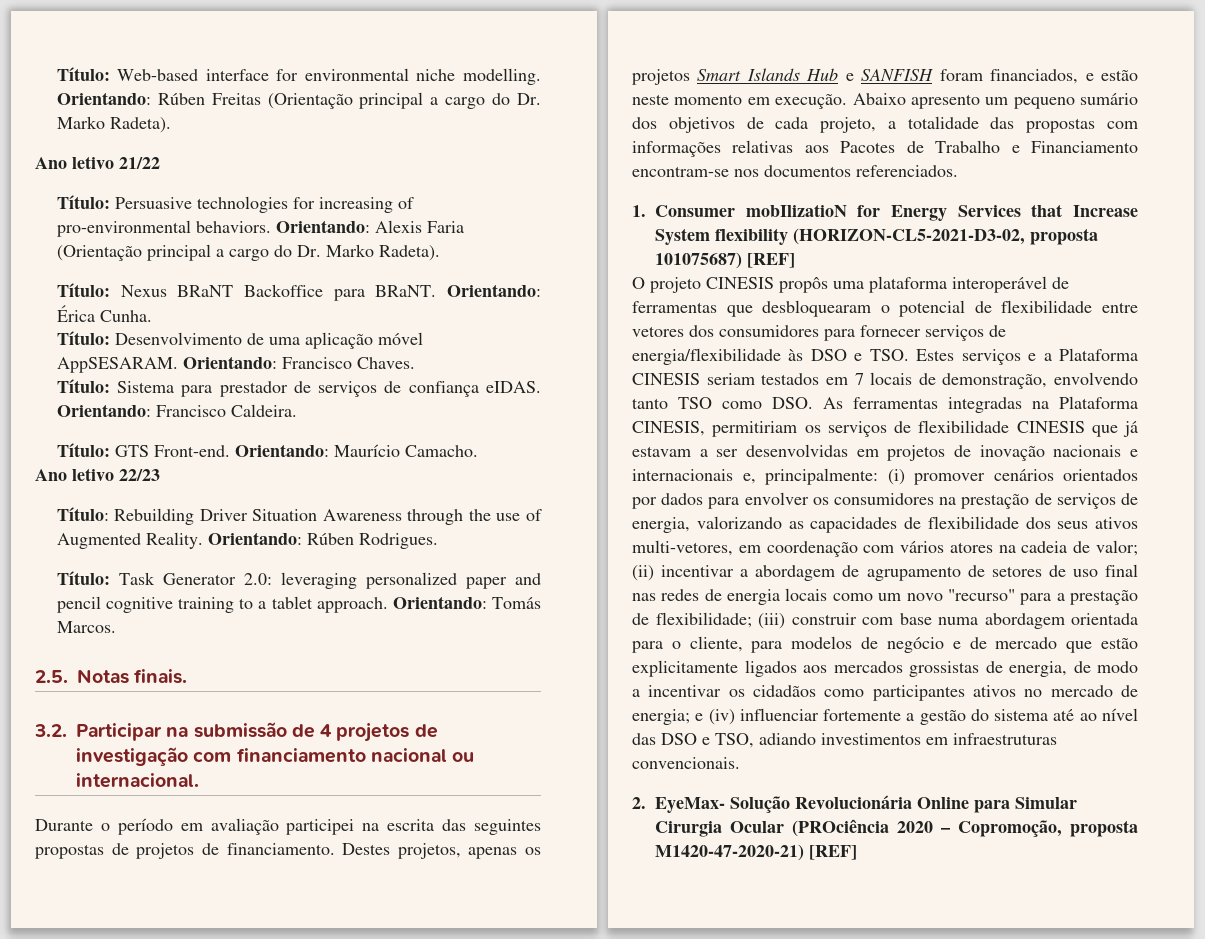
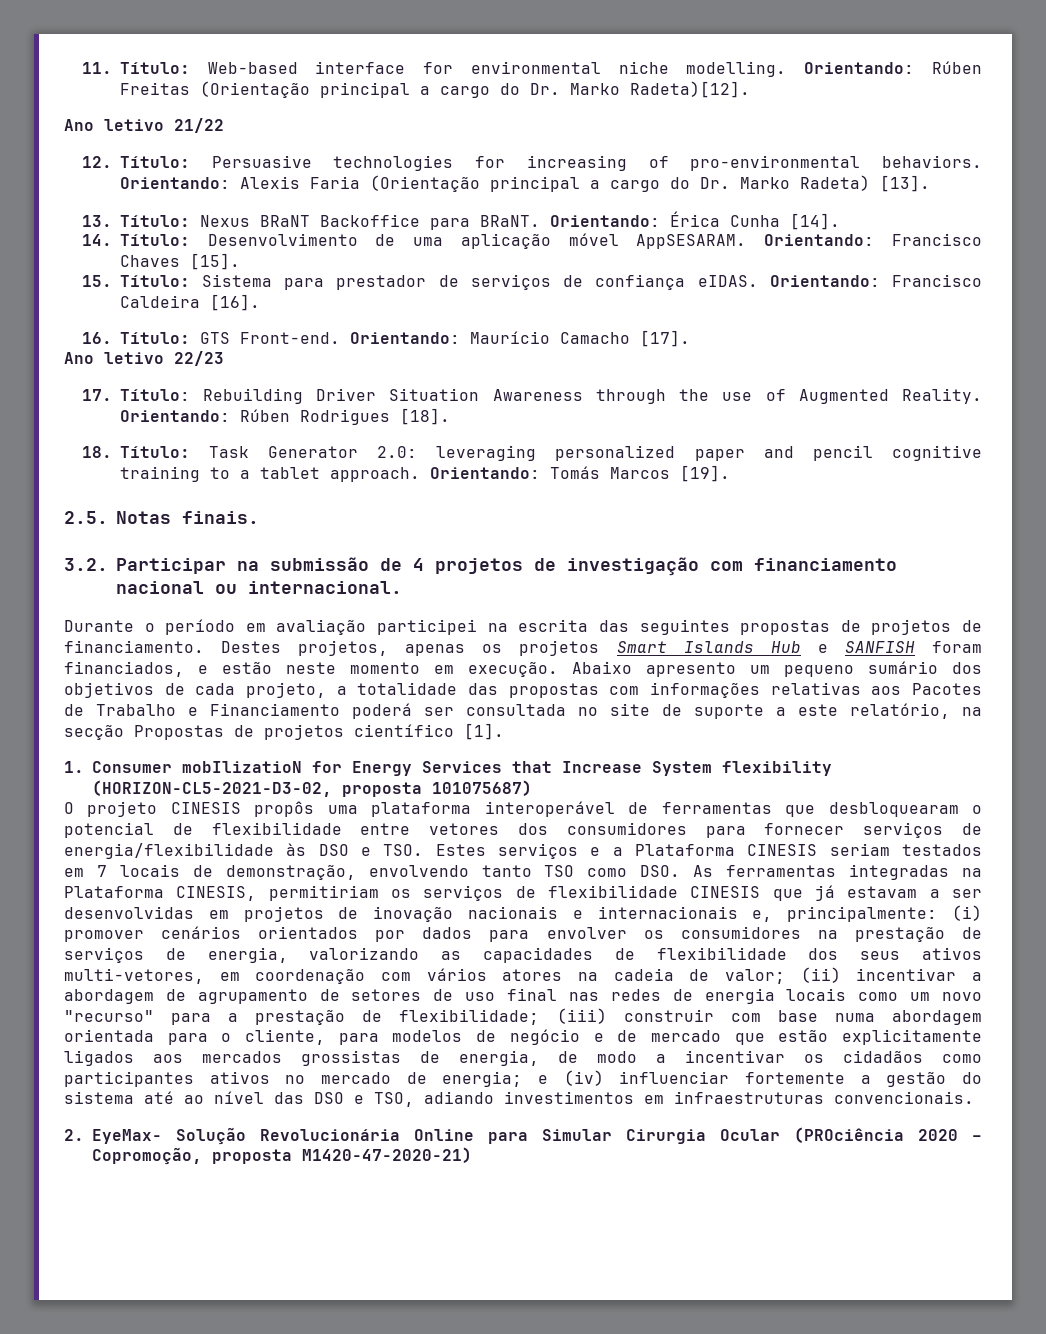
(56, 74) none -> [81,62,112,74] 11.
[109,117,171,133] Radeta). -> [629,81,750,98] Radeta)[12].
(160, 163) none -> [81,156,112,168] 12.
[378,245,440,261] Radeta). // -> [799,175,930,192] [81,215,112,227] Radeta) [13]. // 13.
[99,310,152,322] Cunha. // -> [729,213,840,230] [81,234,112,246] Cunha [14]. // 14.
[356,357,415,369] Chaves. // -> [119,253,240,270] [81,275,112,287] Chaves [15]. // 15.
[230,404,297,417] Caldeira. // -> [119,294,260,311] [81,332,112,344] Caldeira [16]. // 16.
[404,445,478,457] Camacho. -> [559,330,690,347] Camacho [17].
(160, 475) none -> [81,389,112,401] 17.
[358,533,438,549] Rodrigues. // -> [299,408,450,425] [81,446,112,458] Rodrigues [18]. // 18.
[56,621,116,633] Marcos. -> [609,465,730,482] Marcos [19].
[632,165,958,177] encontram-se nos documentos referenciados. -> [352,703,982,719] [64,723,504,740] poderá ser consultada no site de suporte a este relatório, na secção Propostas de projetos científico [1].
[747,253,795,268] [REF] -> (532, 788) none
[809,845,857,860] [REF] -> (472, 1155) none

